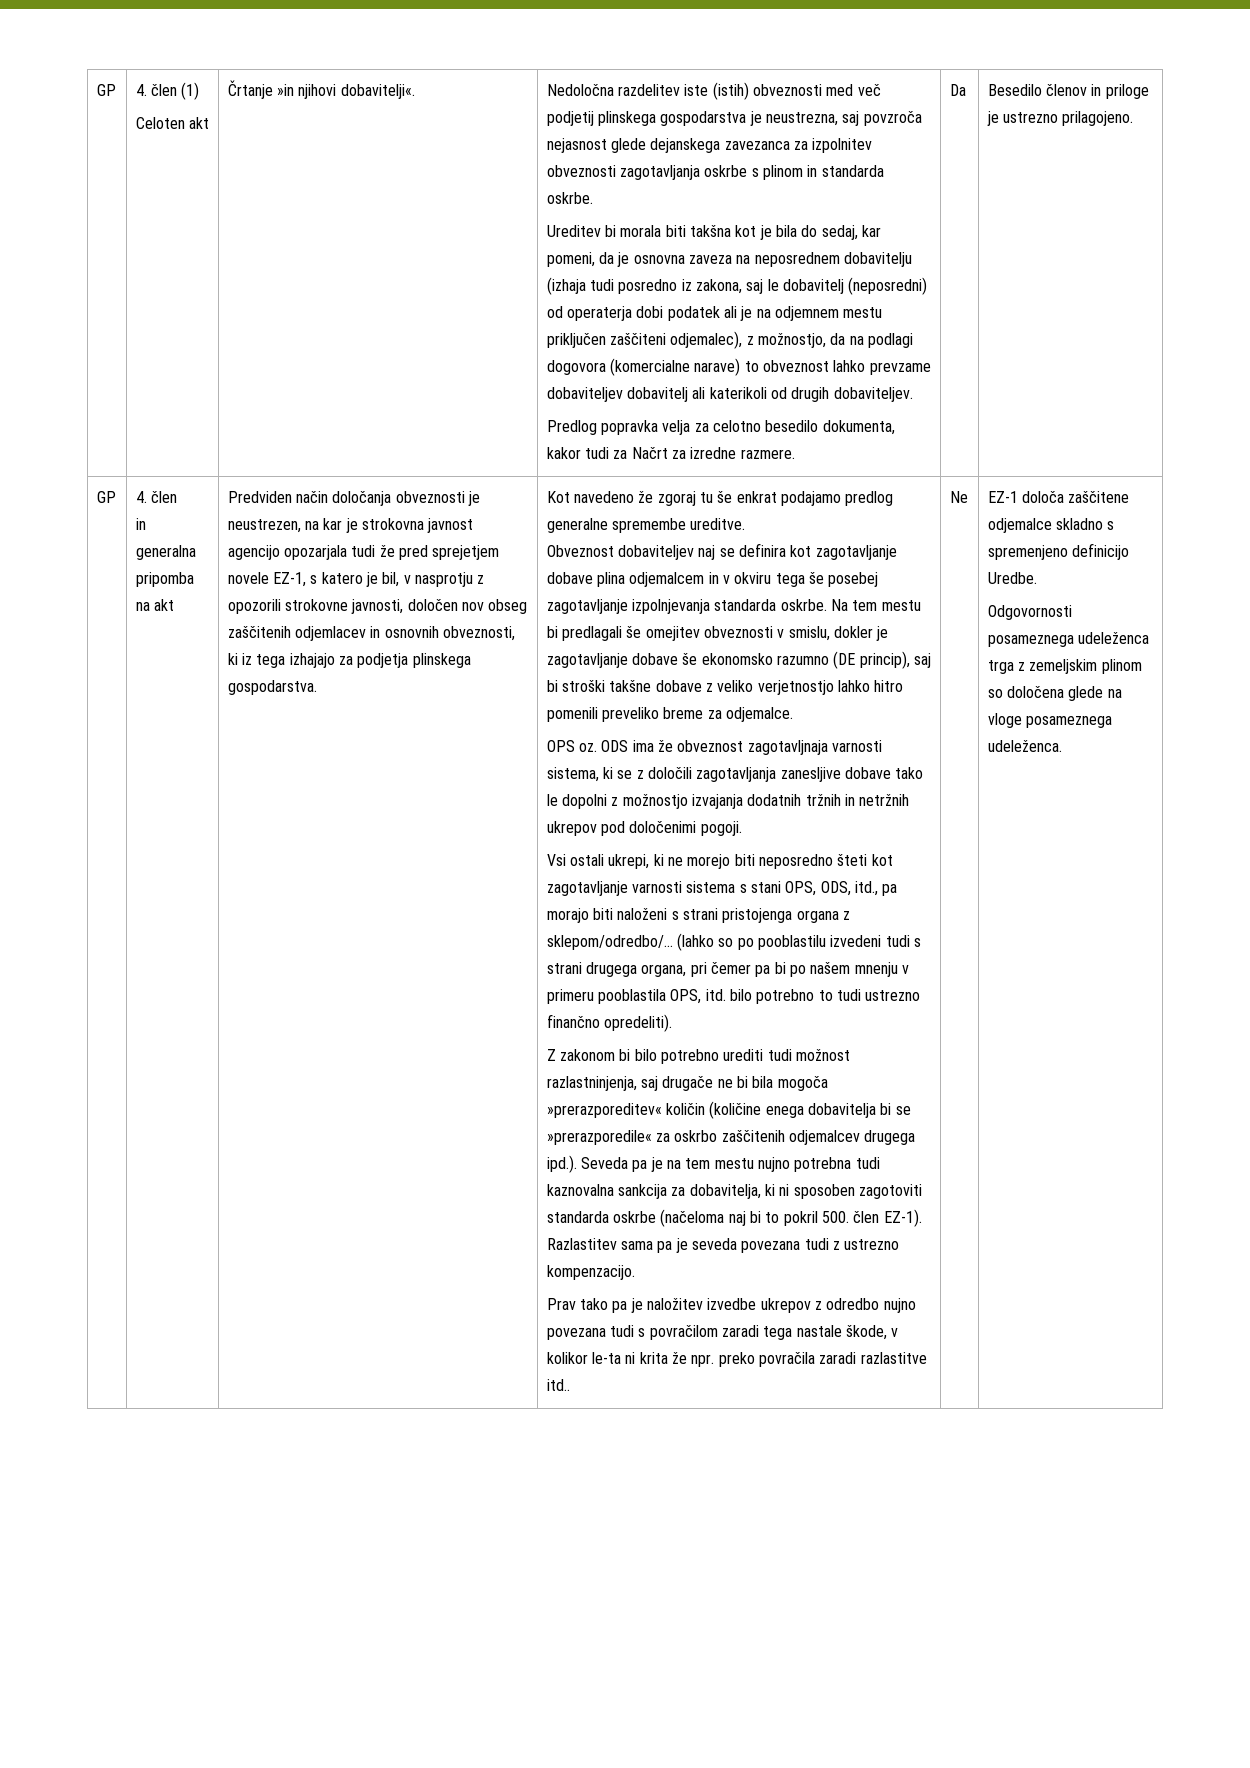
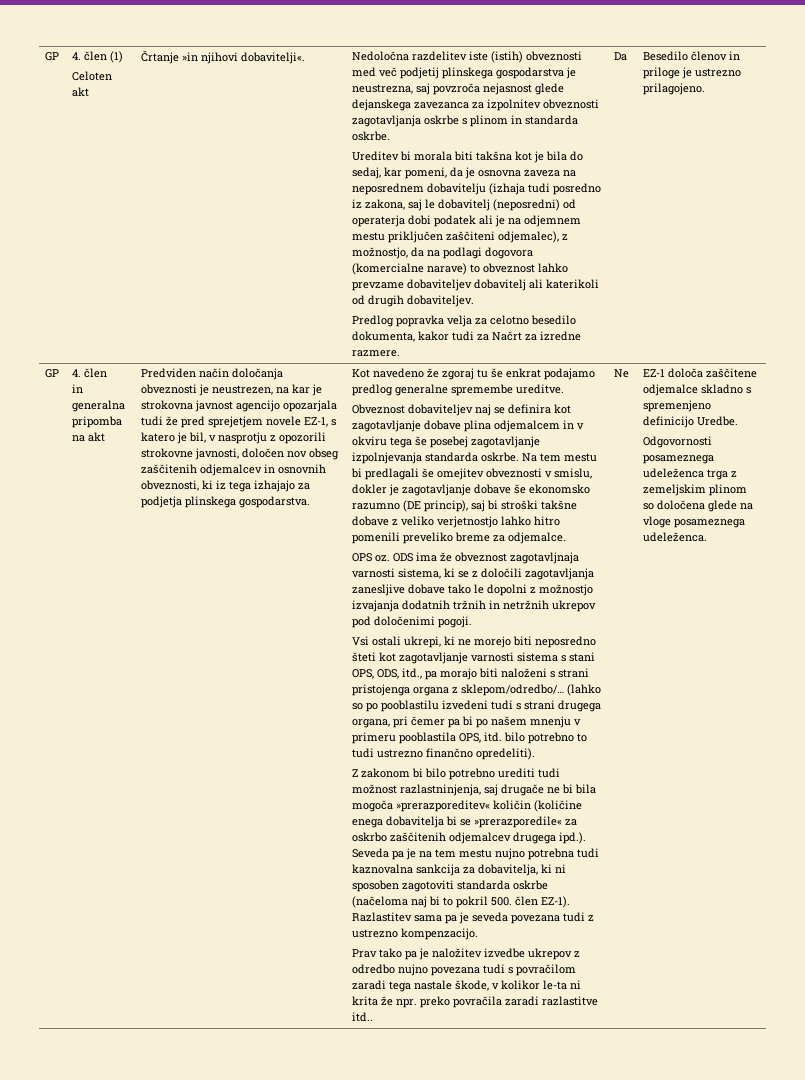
[294,626,366,641] odjemlacev -> [200,464,263,476] odjemalcev

